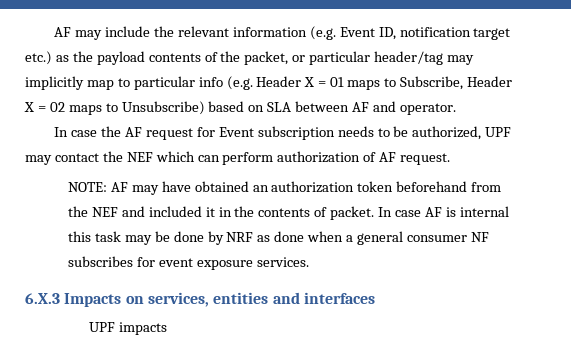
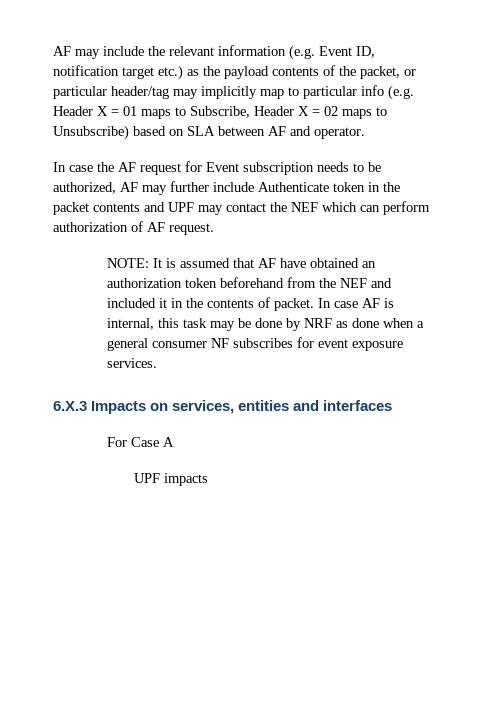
(482, 133) none -> [120,181,400,195] [53,202,165,215] AF may further include Authenticate token in the packet contents and
[110,182,159,195] AF may -> [153,258,277,268] It is assumed that AF
[459,206,509,217] internal -> [107,318,155,330] internal,
(375, 298) none -> [107,437,175,447] // For Case A

